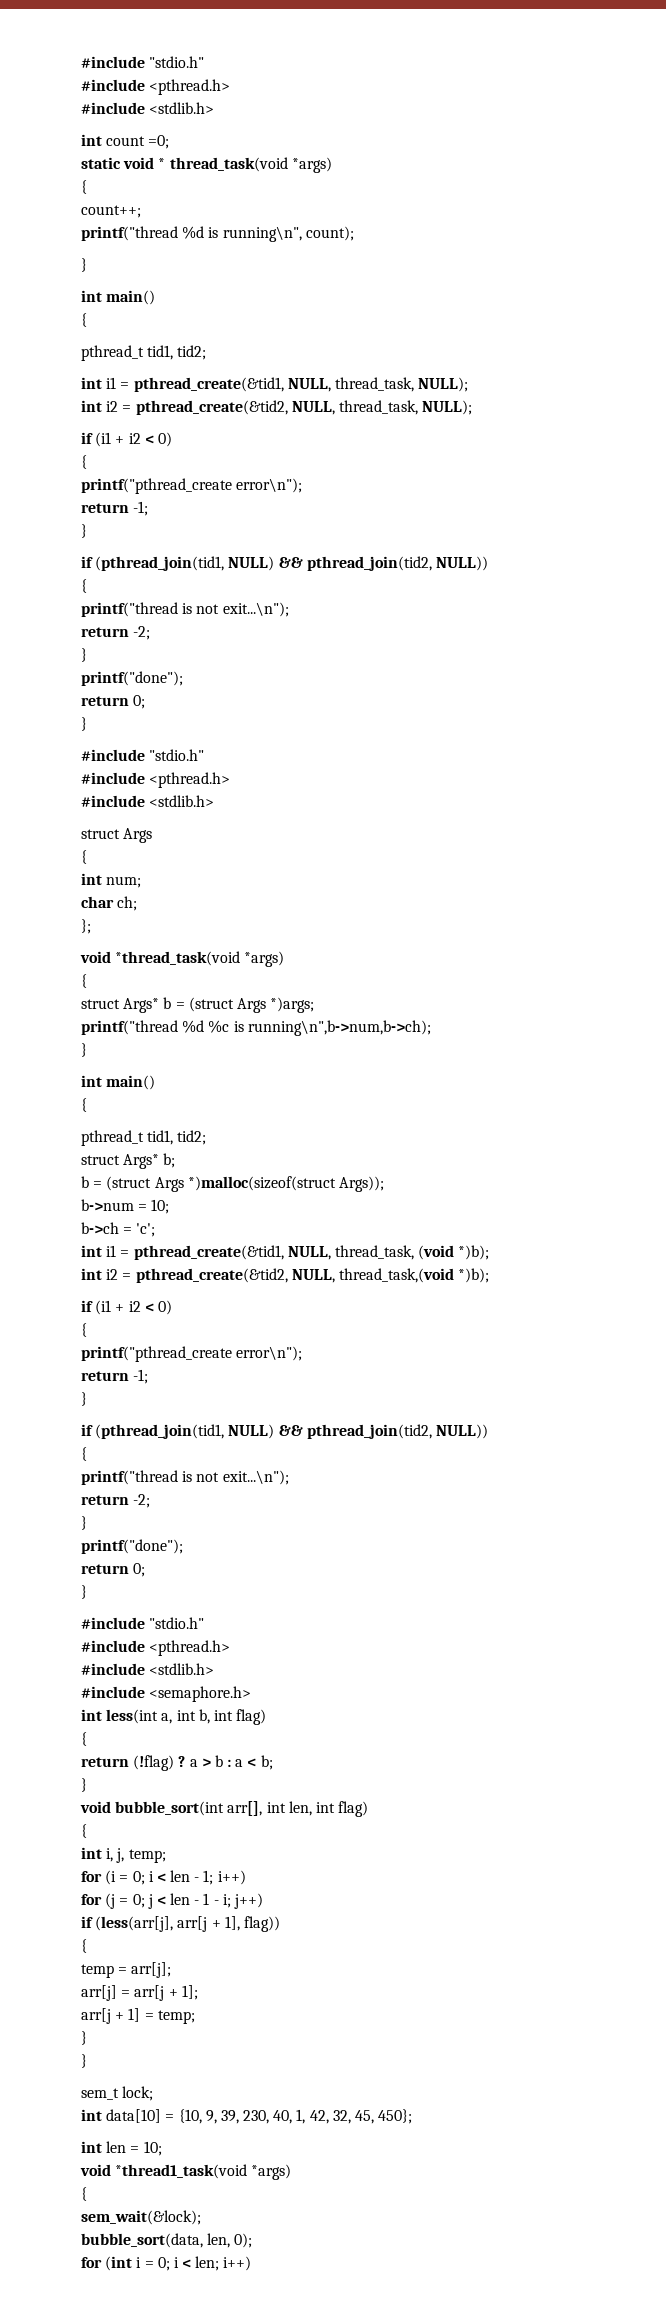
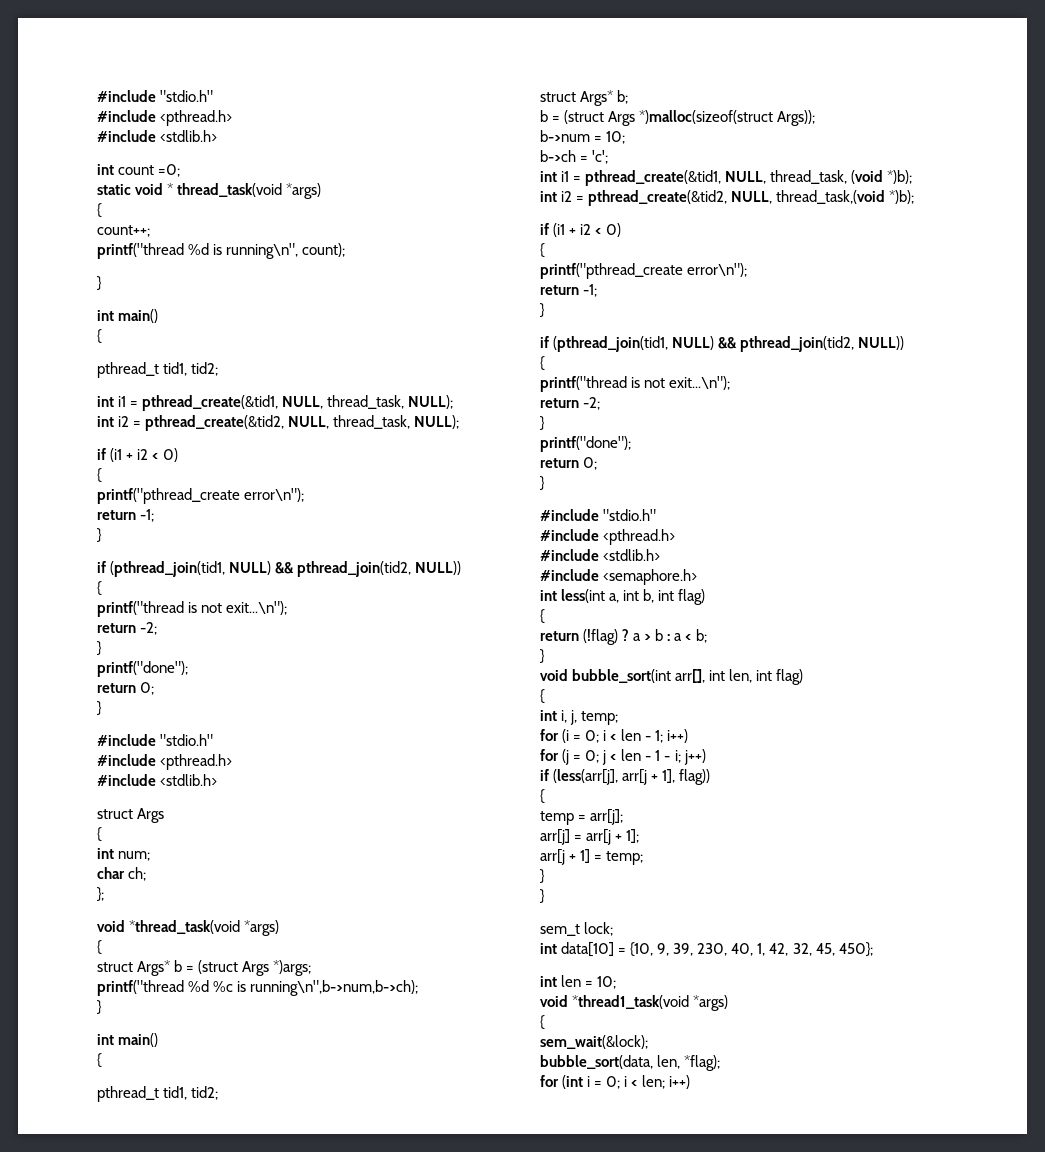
[234,2233,253,2248] 0); -> [684,1055,721,1071] *flag);

